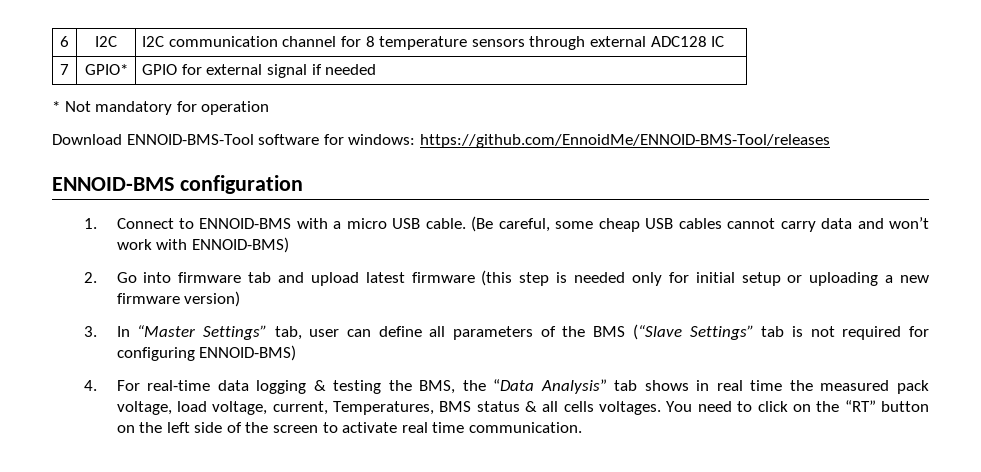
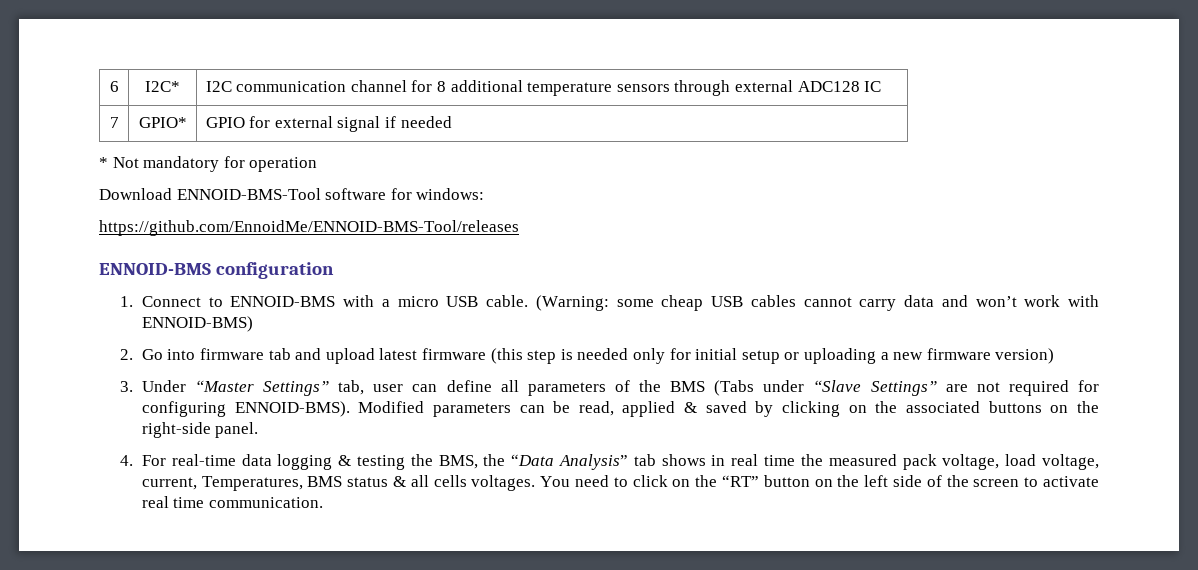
[95,36,117,47] I2C -> [145,81,180,92] I2C*
(375, 41) none -> [450,80,523,92] additional
(416, 139) none -> (485, 194) //
[471,216,550,232] (Be careful, -> [535,295,609,311] (Warning:
[116,326,130,337] In -> [141,380,186,392] Under
[632,324,929,340] [116,345,297,361] (“Slave Settings” tab is not required for configuring ENNOID-BMS) -> [714,380,1099,396] [141,401,1100,417] [141,422,259,438] (Tabs under “Slave Settings” are not required for configuring ENNOID-BMS). Modified parameters can be read, applied & saved by clicking on the associated buttons on the right-side panel.

